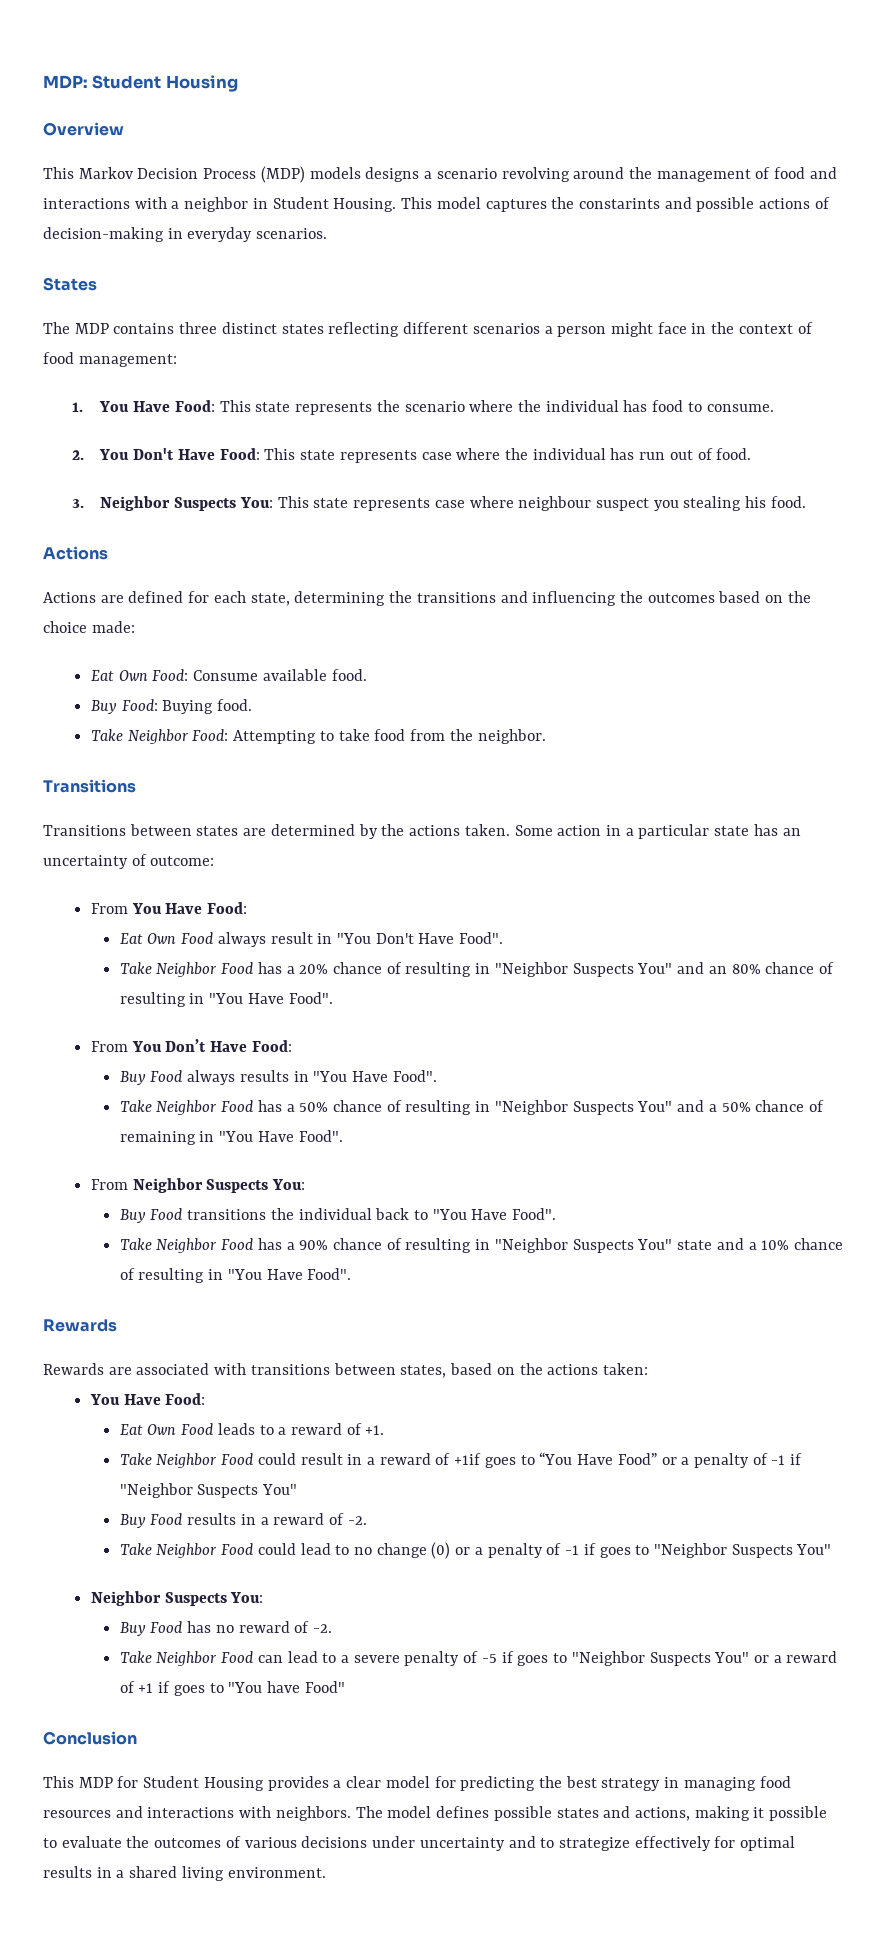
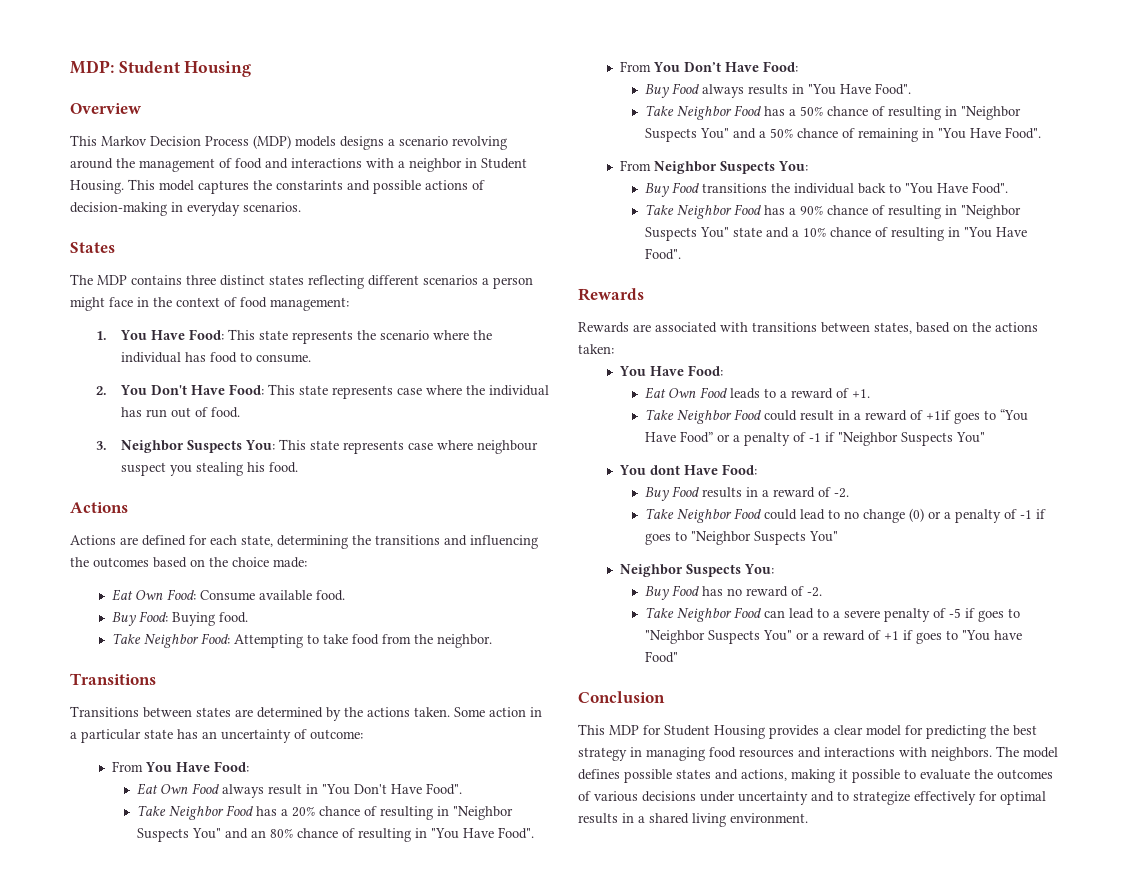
(298, 1489) none -> [618,464,757,475] // You dont Have Food:

